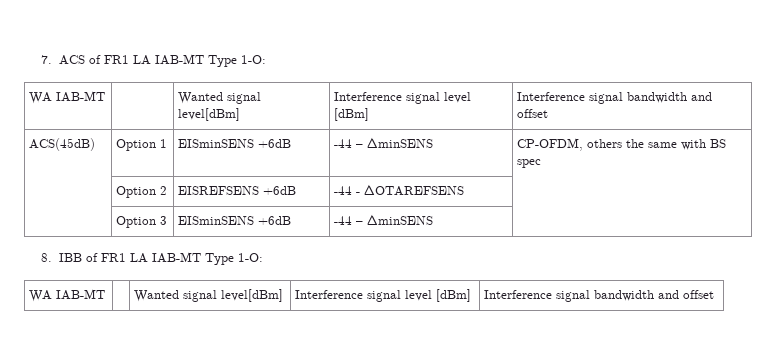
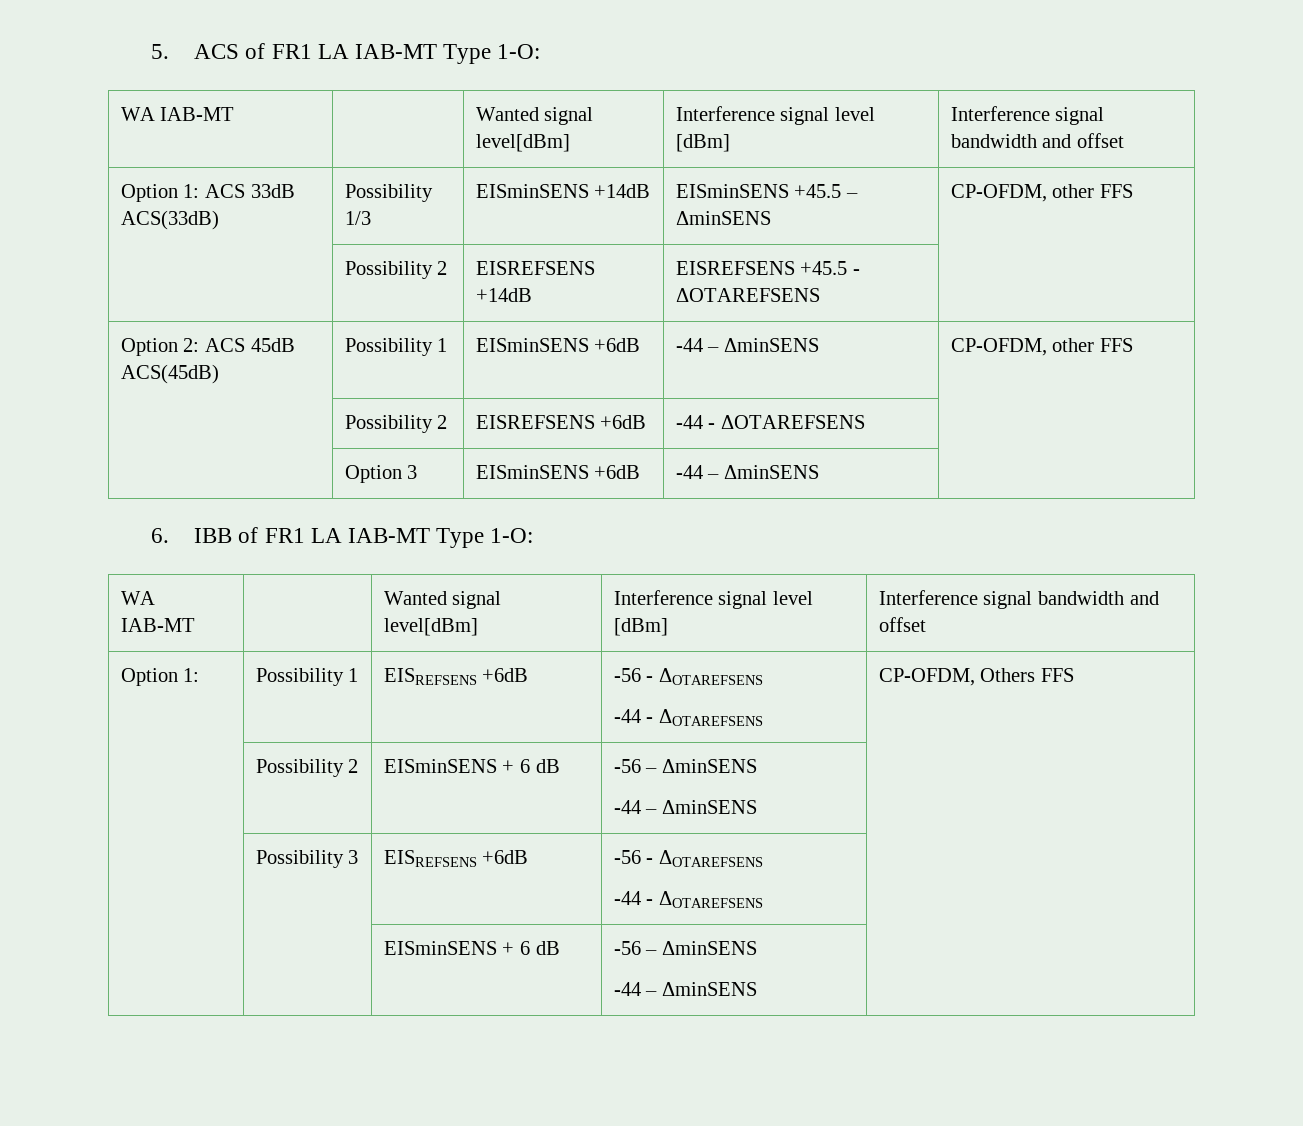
[41,55,53,64] 7. -> [151,44,170,59] 5.
(549, 113) none -> [120,184,295,202] [120,210,219,230] [344,184,433,202] [344,211,371,225] [475,184,651,198] [675,184,858,198] [675,211,771,225] [950,184,1133,202] [344,261,448,279] [475,261,595,275] [475,288,532,302] [675,261,860,275] [675,288,820,302] [120,338,295,356] Option 1: ACS 33dB ACS(33dB) | Possibility 1/3 | EISminSENS +14dB | EISminSENS +45.5 – ΔminSENS | CP-OFDM, other FFS // | Possibility 2 | EISREFSENS +14dB | EISREFSENS +45.5 - ΔOTAREFSENS | // Option 2: ACS 45dB
[116,139,157,151] Option -> [344,338,433,356] Possibility
[587,139,727,150] [517,159,542,168] [116,186,157,198] others the same with BS spec // | Option -> [1052,338,1133,352] [344,415,433,433] other FFS // | Possibility
[41,253,53,262] 8. -> [151,528,170,543] 6.
(715, 294) none -> [120,668,200,686] [255,668,359,686] [383,668,529,685] [613,668,763,685] [613,709,763,726] [878,668,1074,686] [255,759,359,777] [383,759,560,773] [613,759,757,773] [613,800,757,814] [255,850,359,868] [383,850,529,867] [613,850,763,867] [613,891,763,908] [383,941,560,955] [613,941,757,955] [613,982,757,996] // Option 1: | Possibility 1 | EISREFSENS +6dB | -56 - ΔOTAREFSENS // -44 - ΔOTAREFSENS | CP-OFDM, Others FFS // | Possibility 2 | EISminSENS + 6 dB | -56 – ΔminSENS // -44 – ΔminSENS | // | Possibility 3 | EISREFSENS +6dB | -56 - ΔOTAREFSENS // -44 - ΔOTAREFSENS | // | | EISminSENS + 6 dB | -56 – ΔminSENS // -44 – ΔminSENS |

